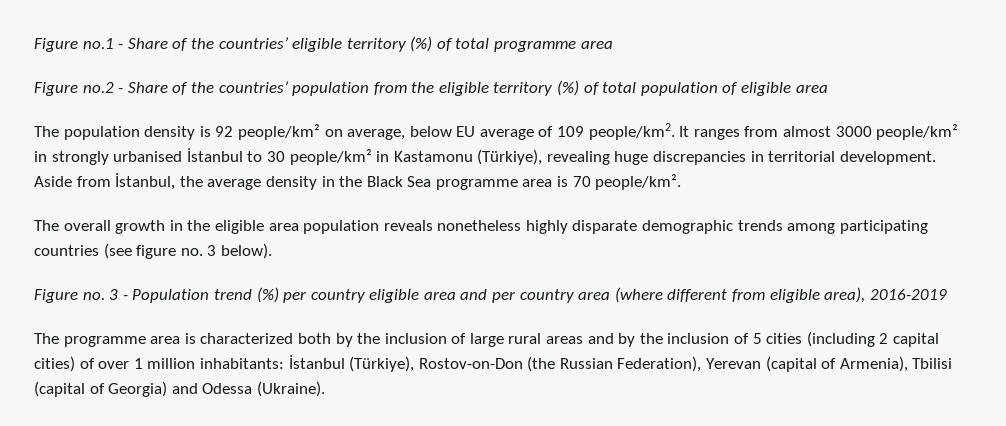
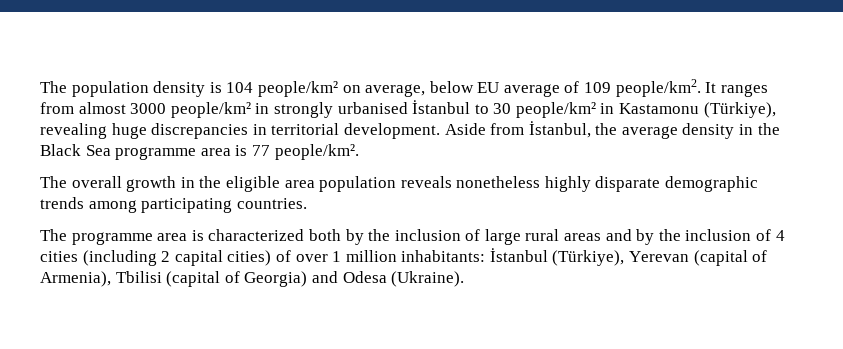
[34,36,613,52] [34,80,828,96] Figure no.1 - Share of the countries’ eligible territory (%) of total programme area // Figure no.2 - Share of the countries’ population from the eligible territory (%) of total population of eligible area // -> (40, 87) none
[215,126,234,137] 92 -> [226,82,254,93] 104
[572,176,591,187] 70 -> [251,145,270,156] 77
[34,243,272,259] [34,287,947,303] countries (see figure no. 3 below). // Figure no. 3 - Population trend (%) per country eligible area and per country area (where different from eligible area), 2016-2019 -> [236,198,307,209] countries.
[752,333,762,344] 5 -> [775,230,785,241] 4
[418,356,702,372] Rostov-on-Don (the Russian Federation), -> (625, 258) none
[202,383,253,394] Odessa -> [342,271,387,283] Odesa

